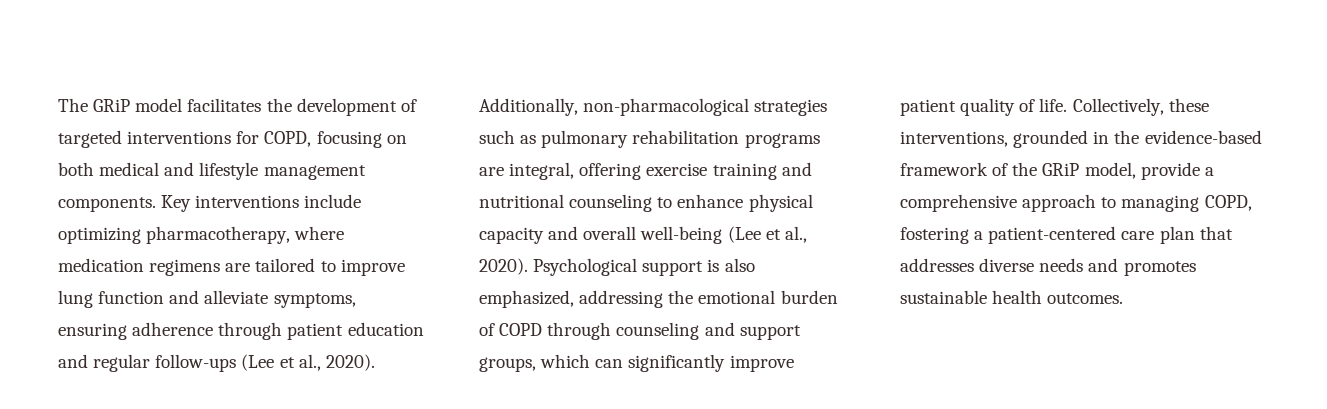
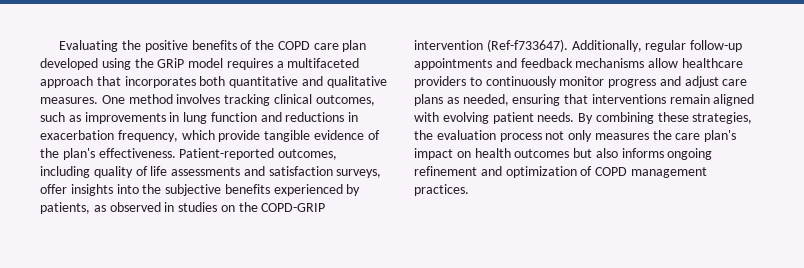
[58,98,417,116] [58,130,407,148] [58,162,366,180] [58,194,362,212] [58,226,345,244] [58,258,405,276] [58,290,356,308] [58,322,424,340] [58,354,375,372] [479,98,828,116] [479,130,820,148] [479,162,812,180] [479,194,813,212] [479,226,807,244] [479,258,755,276] [479,290,838,308] [479,322,801,340] [479,354,794,372] [900,98,1209,116] [900,130,1262,148] [900,162,1214,180] [900,194,1252,212] [900,226,1233,244] [900,258,1196,276] [900,290,1124,304] The GRiP model facilitates the development of targeted interventions for COPD, focusing on both medical and lifestyle management components. Key interventions include optimizing pharmacotherapy, where medication regimens are tailored to improve lung function and alleviate symptoms, ensuring adherence through patient education and regular follow-ups (Lee et al., 2020). Additionally, non-pharmacological strategies such as pulmonary rehabilitation programs are integral, offering exercise training and nutritional counseling to enhance physical capacity and overall well-being (Lee et al., 2020). Psychological support is also emphasized, addressing the emotional burden of COPD through counseling and support groups, which can significantly improve patient quality of life. Collectively, these interventions, grounded in the evidence-based framework of the GRiP model, provide a comprehensive approach to managing COPD, fostering a patient-centered care plan that addresses diverse needs and promotes sustainable health outcomes. -> [59,40,367,52] [40,58,360,70] [40,76,387,88] [40,94,375,106] [40,112,359,124] [40,130,380,142] [40,148,338,160] [40,166,382,178] [40,184,361,196] [40,202,326,214] [414,39,743,52] [414,58,743,70] [414,76,748,88] [414,94,755,106] [414,112,753,124] [414,130,737,142] [414,148,713,160] [414,166,707,178] [414,184,469,196] Evaluating the positive benefits of the COPD care plan developed using the GRiP model requires a multifaceted approach that incorporates both quantitative and qualitative measures. One method involves tracking clinical outcomes, such as improvements in lung function and reductions in exacerbation frequency, which provide tangible evidence of the plan's effectiveness. Patient-reported outcomes, including quality of life assessments and satisfaction surveys, offer insights into the subjective benefits experienced by patients, as observed in studies on the COPD-GRIP intervention (Ref-f733647). Additionally, regular follow-up appointments and feedback mechanisms allow healthcare providers to continuously monitor progress and adjust care plans as needed, ensuring that interventions remain aligned with evolving patient needs. By combining these strategies, the evaluation process not only measures the care plan's impact on health outcomes but also informs ongoing refinement and optimization of COPD management practices.

